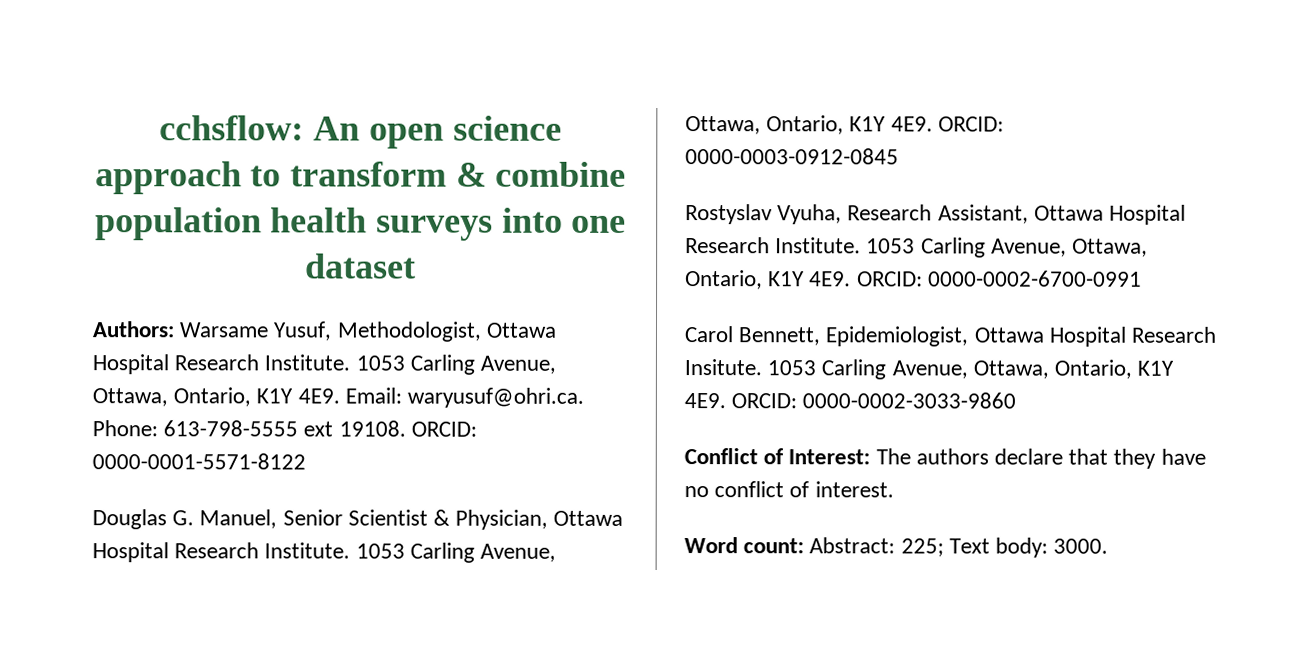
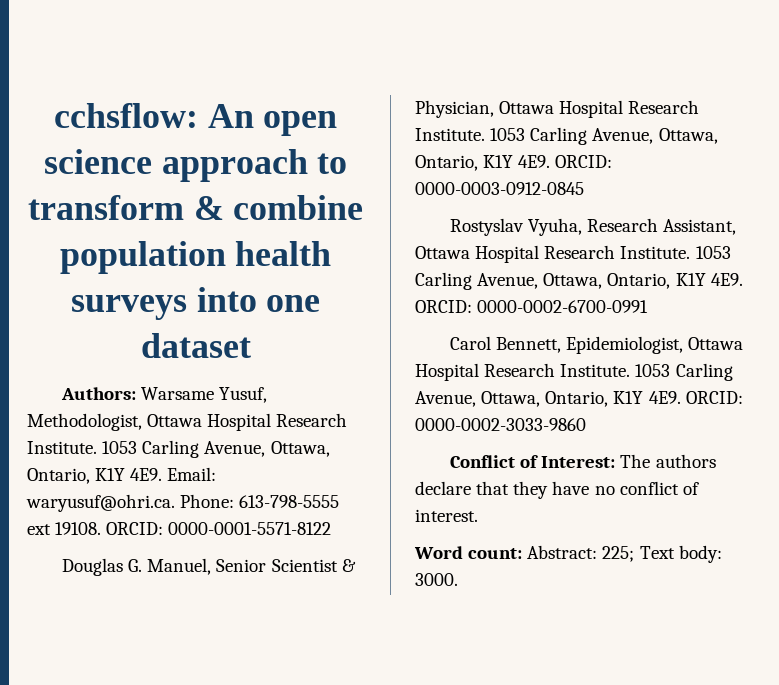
[684,359,762,376] Insitute. -> [560,364,631,377] Institute.

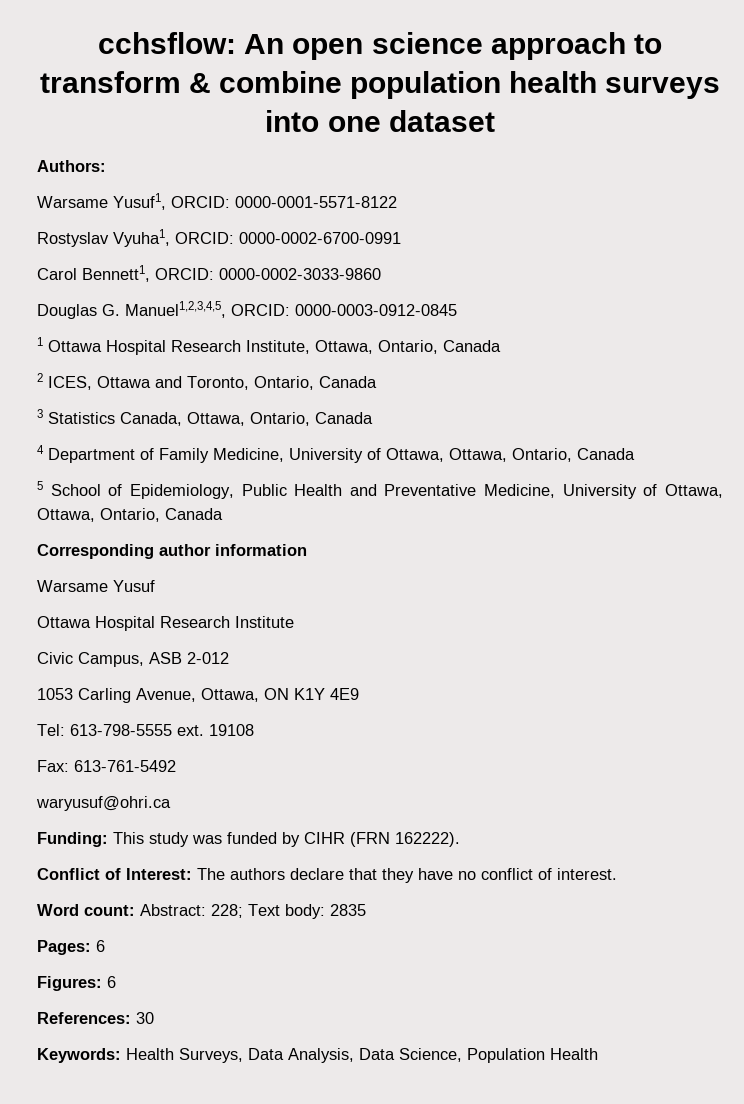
[141,387,268,403] [27,413,348,431] [27,440,330,458] [27,467,217,484] [26,494,340,512] [27,522,332,535] [62,558,356,576] [415,100,700,118] [415,127,718,145] [415,155,613,171] [415,182,584,195] [450,218,737,236] [415,245,731,263] [415,272,743,290] [415,300,649,313] [450,336,744,354] [415,363,733,381] [415,391,743,407] [415,418,586,431] Warsame Yusuf, Methodologist, Ottawa Hospital Research Institute. 1053 Carling Avenue, Ottawa, Ontario, K1Y 4E9. Email: waryusuf@ohri.ca. Phone: 613-798-5555 ext 19108. ORCID: 0000-0001-5571-8122 // Douglas G. Manuel, Senior Scientist & Physician, Ottawa Hospital Research Institute. 1053 Carling Avenue, Ottawa, Ontario, K1Y 4E9. ORCID: 0000-0003-0912-0845 // Rostyslav Vyuha, Research Assistant, Ottawa Hospital Research Institute. 1053 Carling Avenue, Ottawa, Ontario, K1Y 4E9. ORCID: 0000-0002-6700-0991 // Carol Bennett, Epidemiologist, Ottawa Hospital Research Institute. 1053 Carling Avenue, Ottawa, Ontario, K1Y 4E9. ORCID: 0000-0002-3033-9860 -> [37,193,397,210] [37,229,401,247] [37,265,381,282] [37,301,457,319] [37,337,501,355] [37,373,377,390] [37,409,373,426] [37,445,635,463] [37,481,723,499] [37,508,223,522] [37,544,307,559] [37,580,155,592] [37,616,294,631] [37,652,229,667] [37,688,359,703] [37,724,254,736] [37,760,176,772] [36,796,171,811] [37,832,460,847] // Warsame Yusuf1, ORCID: 0000-0001-5571-8122 // Rostyslav Vyuha1, ORCID: 0000-0002-6700-0991 // Carol Bennett1, ORCID: 0000-0002-3033-9860 // Douglas G. Manuel1,2,3,4,5, ORCID: 0000-0003-0912-0845 // 1 Ottawa Hospital Research Institute, Ottawa, Ontario, Canada // 2 ICES, Ottawa and Toronto, Ontario, Canada // 3 Statistics Canada, Ottawa, Ontario, Canada // 4 Department of Family Medicine, University of Ottawa, Ottawa, Ontario, Canada // 5 School of Epidemiology, Public Health and Preventative Medicine, University of Ottawa, Ottawa, Ontario, Canada // Corresponding author information // Warsame Yusuf // Ottawa Hospital Research Institute // Civic Campus, ASB 2-012 // 1053 Carling Avenue, Ottawa, ON K1Y 4E9 // Tel: 613-798-5555 ext. 19108 // Fax: 613-761-5492 // waryusuf@ohri.ca // Funding: This study was funded by CIHR (FRN 162222).
[602,546,635,562] 225; -> [211,904,243,918] 228;
[415,573,458,586] 3000. -> [330,904,366,916] [37,940,105,955] [37,976,116,991] [37,1012,154,1024] [37,1048,598,1063] 2835 // Pages: 6 // Figures: 6 // References: 30 // Keywords: Health Surveys, Data Analysis, Data Science, Population Health

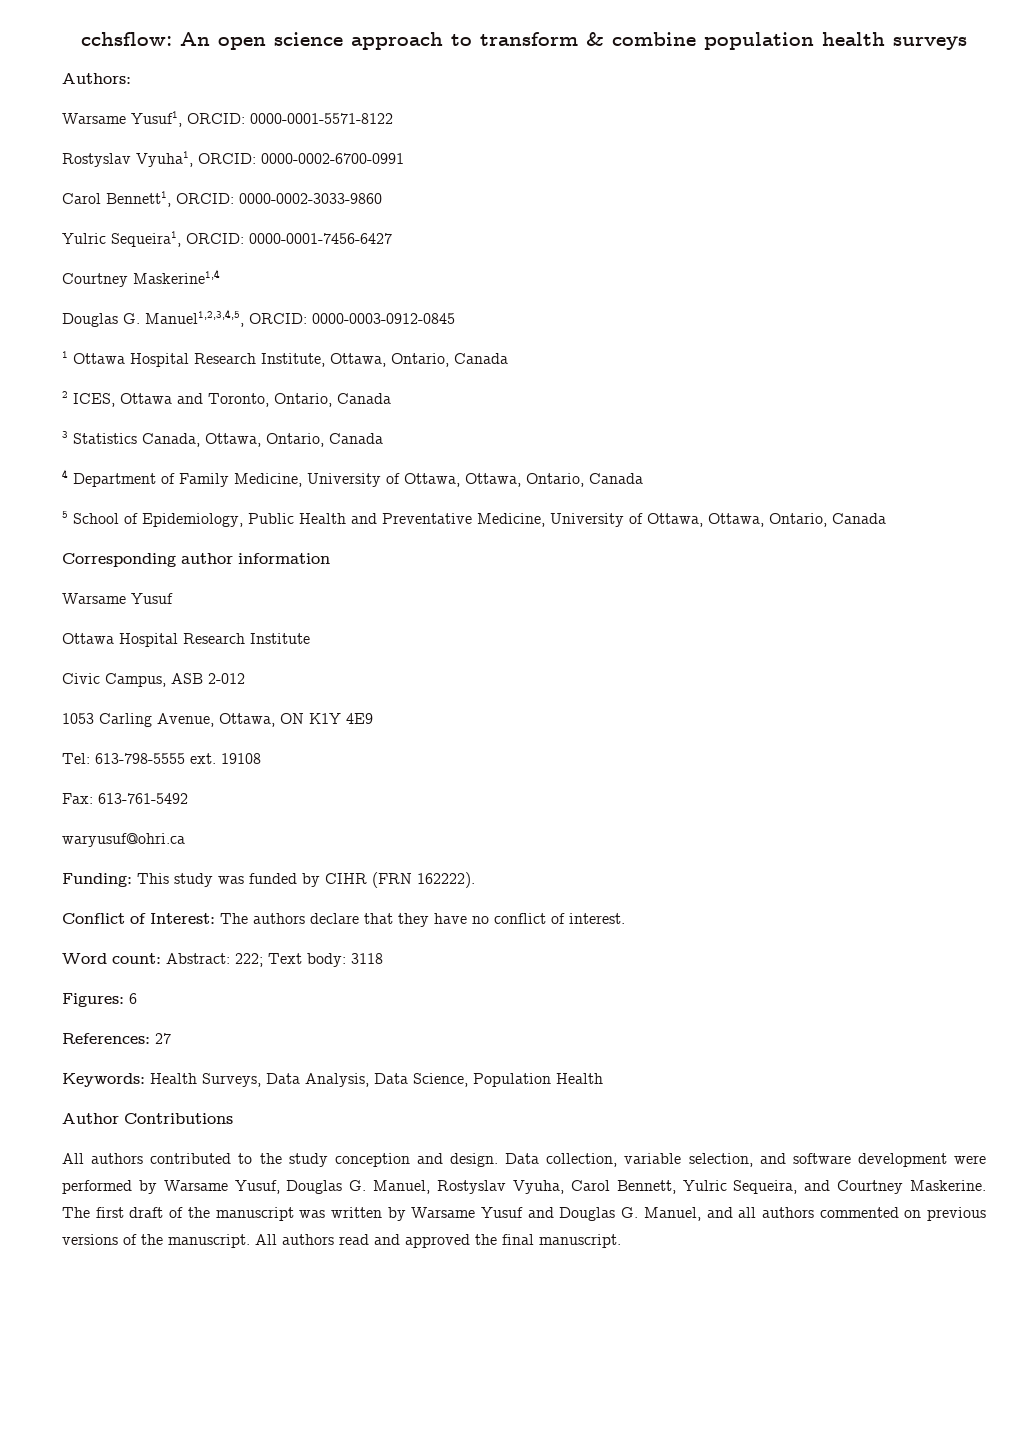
[265,110,495,132] into one dataset -> (967, 43) none
(381, 274) none -> [62,231,392,247] [62,269,220,287] // Yulric Sequeira1, ORCID: 0000-0001-7456-6427 // Courtney Maskerine1,4
[211,904,243,918] 228; -> [235,953,263,967] 222;
[330,904,366,916] [37,940,105,955] 2835 // Pages: 6 -> [351,953,383,964] 3118
[136,1012,154,1024] 30 -> [155,1033,171,1044] 27
(598, 1054) none -> [62,1113,233,1124] [62,1153,986,1167] [62,1180,987,1194] [62,1207,987,1221] [62,1234,621,1248] // Author Contributions // All authors contributed to the study conception and design. Data collection, variable selection, and software development were performed by Warsame Yusuf, Douglas G. Manuel, Rostyslav Vyuha, Carol Bennett, Yulric Sequeira, and Courtney Maskerine. The first draft of the manuscript was written by Warsame Yusuf and Douglas G. Manuel, and all authors commented on previous versions of the manuscript. All authors read and approved the final manuscript.

